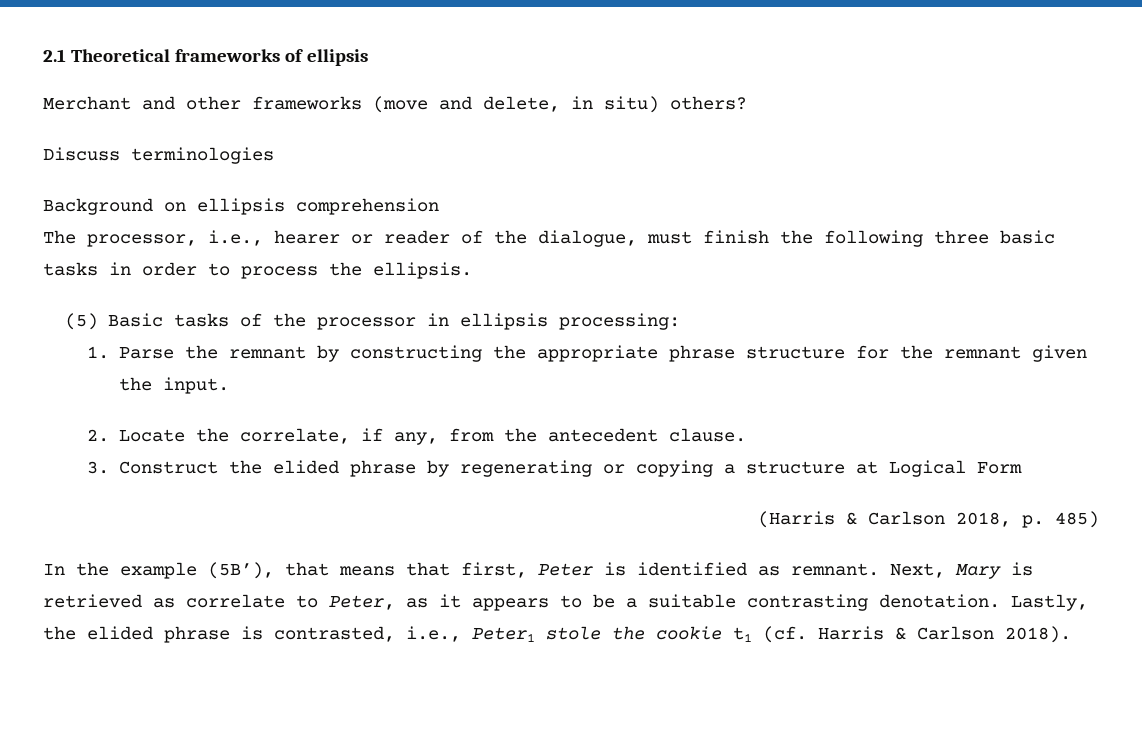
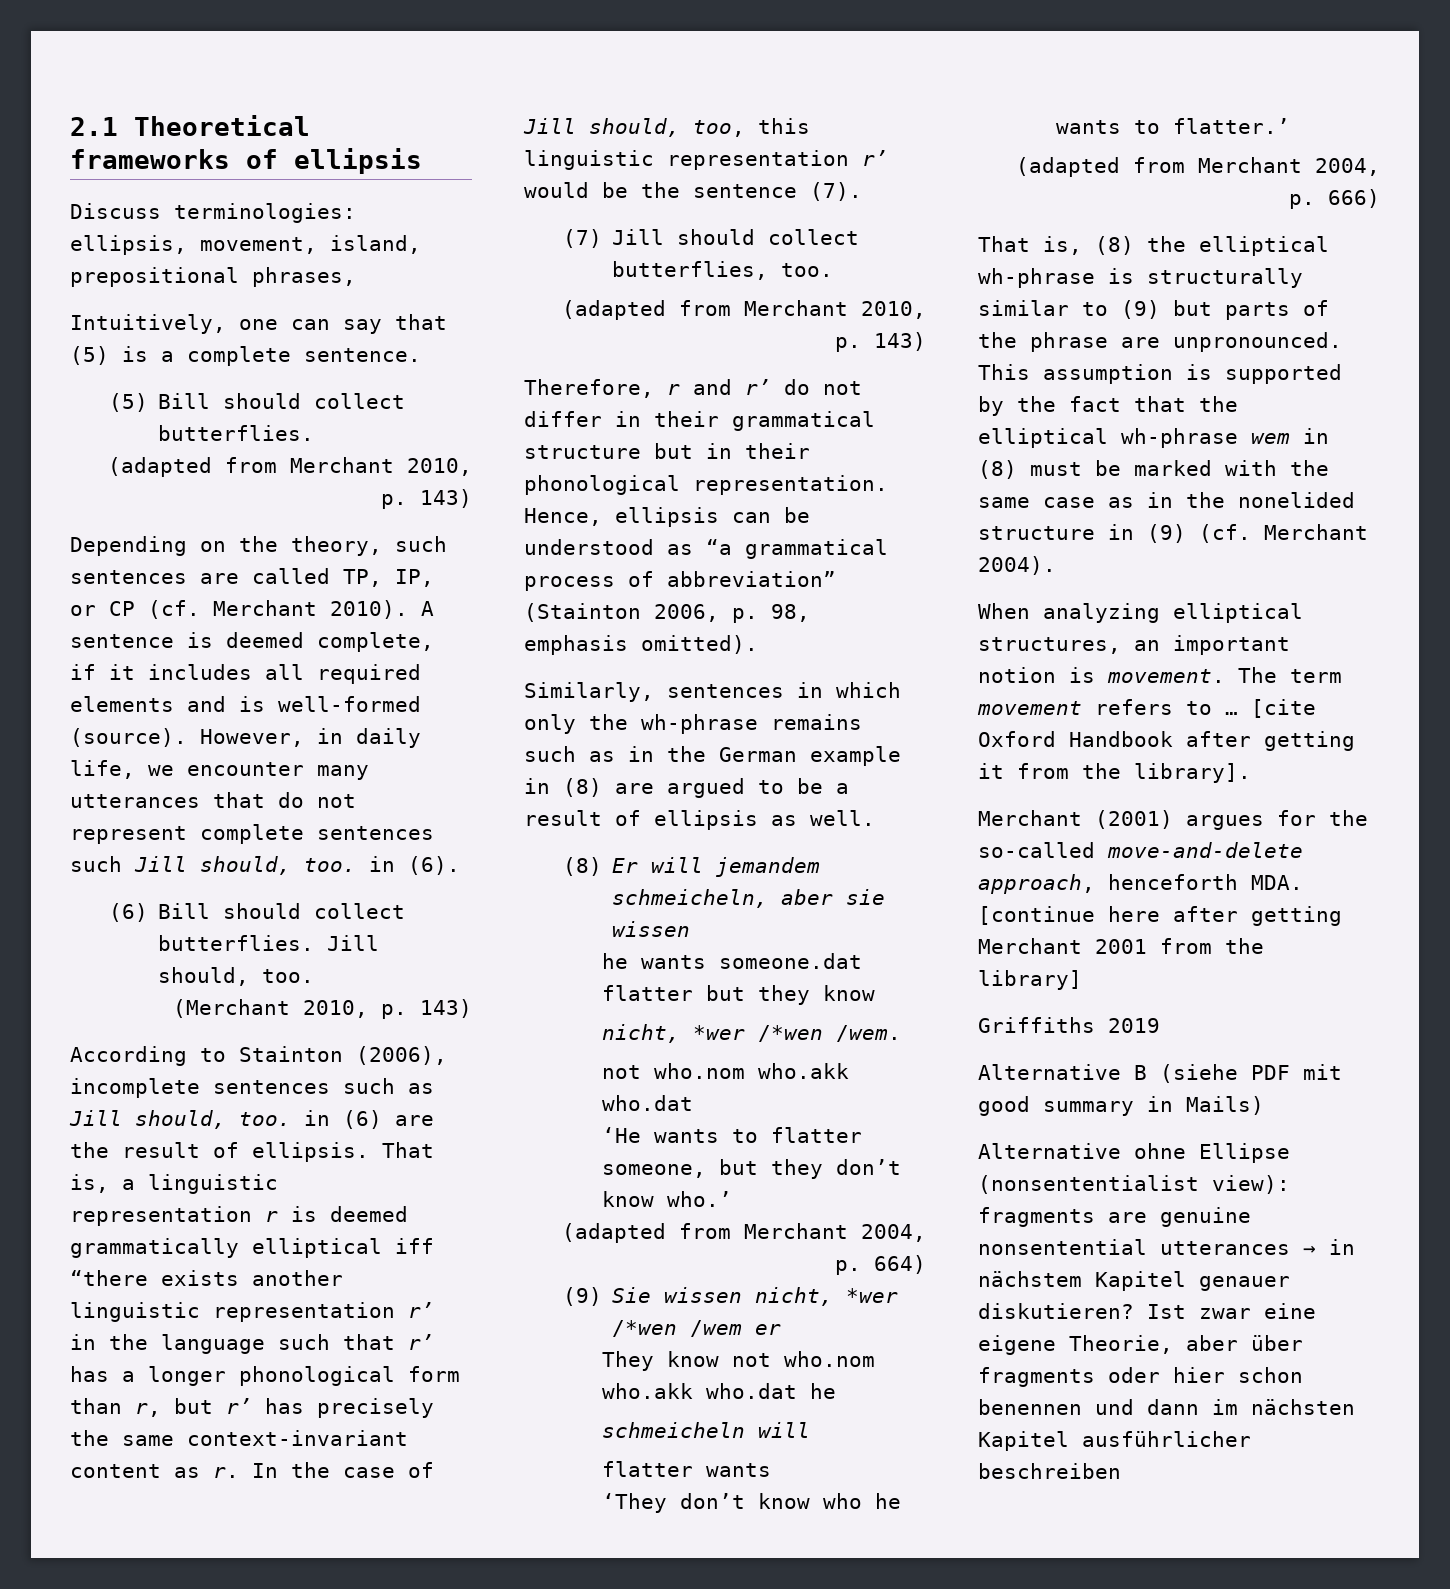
[43,96,747,113] [43,147,274,164] [43,198,439,215] [43,230,1055,247] [43,262,472,279] [65,313,680,330] [87,345,1087,362] [118,377,229,394] [87,428,746,445] [87,460,1022,477] [758,511,1099,528] [43,562,1033,579] [43,594,1088,611] [43,626,1071,643] Merchant and other frameworks (move and delete, in situ) others? // Discuss terminologies // Background on ellipsis comprehension // The processor, i.e., hearer or reader of the dialogue, must finish the following three basic tasks in order to process the ellipsis. // (5) Basic tasks of the processor in ellipsis processing: // 1. Parse the remnant by constructing the appropriate phrase structure for the remnant given the input. // 2. Locate the correlate, if any, from the antecedent clause. // 3. Construct the elided phrase by regenerating or copying a structure at Logical Form // (Harris & Carlson 2018, p. 485) // In the example (5B’), that means that first, Peter is identified as remnant. Next, Mary is retrieved as correlate to Peter, as it appears to be a suitable contrasting denotation. Lastly, the elided phrase is contrasted, i.e., Peter1 stole the cookie t1 (cf. Harris & Carlson 2018). -> [70,203,356,223] [70,235,421,255] [70,267,356,287] [70,314,447,334] [70,346,421,366] [108,393,406,412] [158,425,315,441] [108,457,472,477] [381,489,472,509] [70,536,447,556] [70,568,434,587] [70,600,434,619] [70,632,434,652] [70,664,421,684] [70,696,421,712] [70,728,421,748] [70,760,369,780] [70,792,356,808] [70,824,434,844] [70,856,460,875] [108,903,406,922] [158,935,380,951] [158,967,315,986] [173,999,472,1019] [70,1046,447,1066] [70,1078,434,1098] [69,1110,434,1129] [70,1142,434,1162] [70,1174,278,1194] [70,1206,408,1226] [70,1238,434,1258] [70,1270,343,1286] [70,1302,434,1322] [70,1334,434,1354] [70,1366,460,1386] [70,1398,434,1418] [70,1430,408,1446] [70,1462,434,1478] [523,118,810,137] [524,150,888,170] [524,182,862,201] [562,229,860,248] [612,261,834,280] [562,300,926,320] [835,332,926,352] [524,379,862,398] [524,411,875,431] [524,443,810,459] [524,475,888,495] [524,507,810,527] [524,539,888,559] [524,571,836,591] [524,603,810,623] [524,635,758,655] [524,682,901,702] [524,714,862,734] [524,746,901,766] [524,778,849,798] [524,810,875,830] [562,857,821,877] [612,889,886,908] [612,921,691,937] [601,953,862,969] [601,985,875,1005] [601,1024,901,1043] [601,1063,849,1079] [601,1095,693,1111] [601,1127,862,1143] [601,1159,901,1179] [601,1191,732,1207] [562,1223,926,1243] [835,1255,926,1275] [562,1287,899,1306] [612,1320,782,1337] [601,1351,875,1371] [601,1383,836,1399] [601,1422,810,1438] [601,1461,771,1477] [601,1493,901,1513] [1055,118,1290,134] [1016,157,1380,177] [1289,189,1380,209] [978,236,1329,256] [978,268,1303,288] [978,300,1329,320] [978,332,1342,352] [978,364,1342,384] [978,396,1238,416] [978,428,1329,448] [978,460,1329,479] [978,492,1355,508] [978,524,1368,543] [978,556,1056,575] [978,603,1303,623] [978,635,1290,655] [978,667,1342,683] [977,699,1316,718] [978,731,1355,751] [978,763,1251,783] [978,810,1368,830] [978,842,1303,858] [978,874,1303,894] [978,906,1342,926] [978,938,1264,954] [978,970,1082,990] [978,1017,1160,1033] [978,1064,1342,1083] [978,1096,1264,1116] [978,1143,1290,1163] [978,1175,1290,1194] [978,1207,1251,1227] [978,1239,1355,1255] [978,1271,1290,1291] [978,1303,1316,1319] [978,1335,1303,1355] [978,1367,1303,1387] [978,1399,1355,1415] [978,1431,1251,1451] [978,1463,1121,1479] Discuss terminologies: ellipsis, movement, island, prepositional phrases, // Intuitively, one can say that (5) is a complete sentence. // (5) Bill should collect butterflies. // (adapted from Merchant 2010, p. 143) // Depending on the theory, such sentences are called TP, IP, or CP (cf. Merchant 2010). A sentence is deemed complete, if it includes all required elements and is well-formed (source). However, in daily life, we encounter many utterances that do not represent complete sentences such Jill should, too. in (6). // (6) Bill should collect butterflies. Jill should, too. // (Merchant 2010, p. 143) // According to Stainton (2006), incomplete sentences such as Jill should, too. in (6) are the result of ellipsis. That is, a linguistic representation r is deemed grammatically elliptical iff “there exists another linguistic representation r’ in the language such that r’ has a longer phonological form than r, but r’ has precisely the same context-invariant content as r. In the case of Jill should, too, this linguistic representation r’ would be the sentence (7). // (7) Jill should collect butterflies, too. // (adapted from Merchant 2010, p. 143) // Therefore, r and r’ do not differ in their grammatical structure but in their phonological representation. Hence, ellipsis can be understood as “a grammatical process of abbreviation” (Stainton 2006, p. 98, emphasis omitted). // Similarly, sentences in which only the wh-phrase remains such as in the German example in (8) are argued to be a result of ellipsis as well. // (8) Er will jemandem schmeicheln, aber sie wissen // he wants someone.dat flatter but they know // nicht, *wer /*wen /wem. // not who.nom who.akk who.dat // ‘He wants to flatter someone, but they don’t know who.’ // (adapted from Merchant 2004, p. 664) // (9) Sie wissen nicht, *wer /*wen /wem er // They know not who.nom who.akk who.dat he // schmeicheln will // flatter wants // ‘They don’t know who he wants to flatter.’ // (adapted from Merchant 2004, p. 666) // That is, (8) the elliptical wh-phrase is structurally similar to (9) but parts of the phrase are unpronounced. This assumption is supported by the fact that the elliptical wh-phrase wem in (8) must be marked with the same case as in the nonelided structure in (9) (cf. Merchant 2004). // When analyzing elliptical structures, an important notion is movement. The term movement refers to … [cite Oxford Handbook after getting it from the library]. // Merchant (2001) argues for the so-called move-and-delete approach, henceforth MDA. [continue here after getting Merchant 2001 from the library] // Griffiths 2019 // Alternative B (siehe PDF mit good summary in Mails) // Alternative ohne Ellipse (nonsententialist view): fragments are genuine nonsentential utterances → in nächstem Kapitel genauer diskutieren? Ist zwar eine eigene Theorie, aber über fragments oder hier schon benennen und dann im nächsten Kapitel ausführlicher beschreiben

